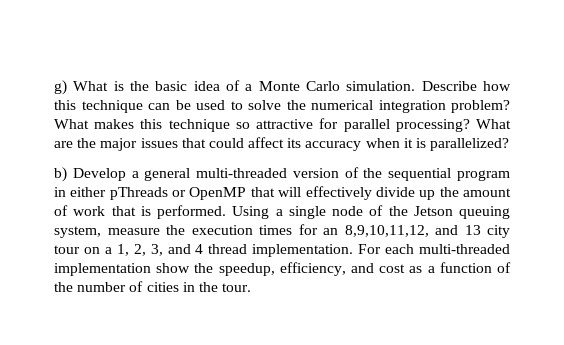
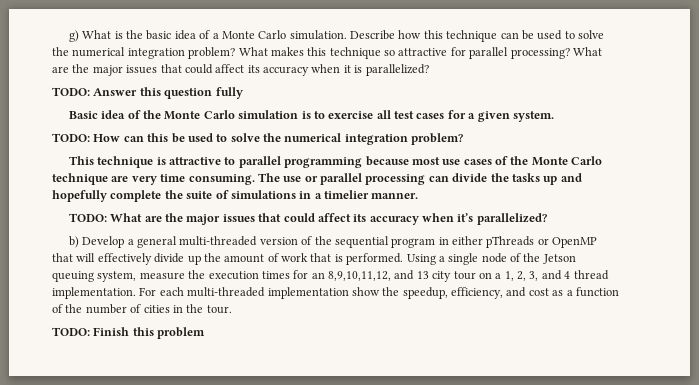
(510, 144) none -> [52,87,243,99] [68,110,554,122] [52,133,464,145] [68,156,603,168] [52,173,582,185] [52,190,419,202] [68,213,547,225] // TODO: Answer this question fully // Basic idea of the Monte Carlo simulation is to exercise all test cases for a given system. // TODO: How can this be used to solve the numerical integration problem? // This technique is attractive to parallel programming because most use cases of the Monte Carlo technique are very time consuming. The use or parallel processing can divide the tasks up and hopefully complete the suite of simulations in a timelier manner. // TODO: What are the major issues that could affect its accuracy when it’s parallelized?
(252, 287) none -> [52,327,206,339] // TODO: Finish this problem

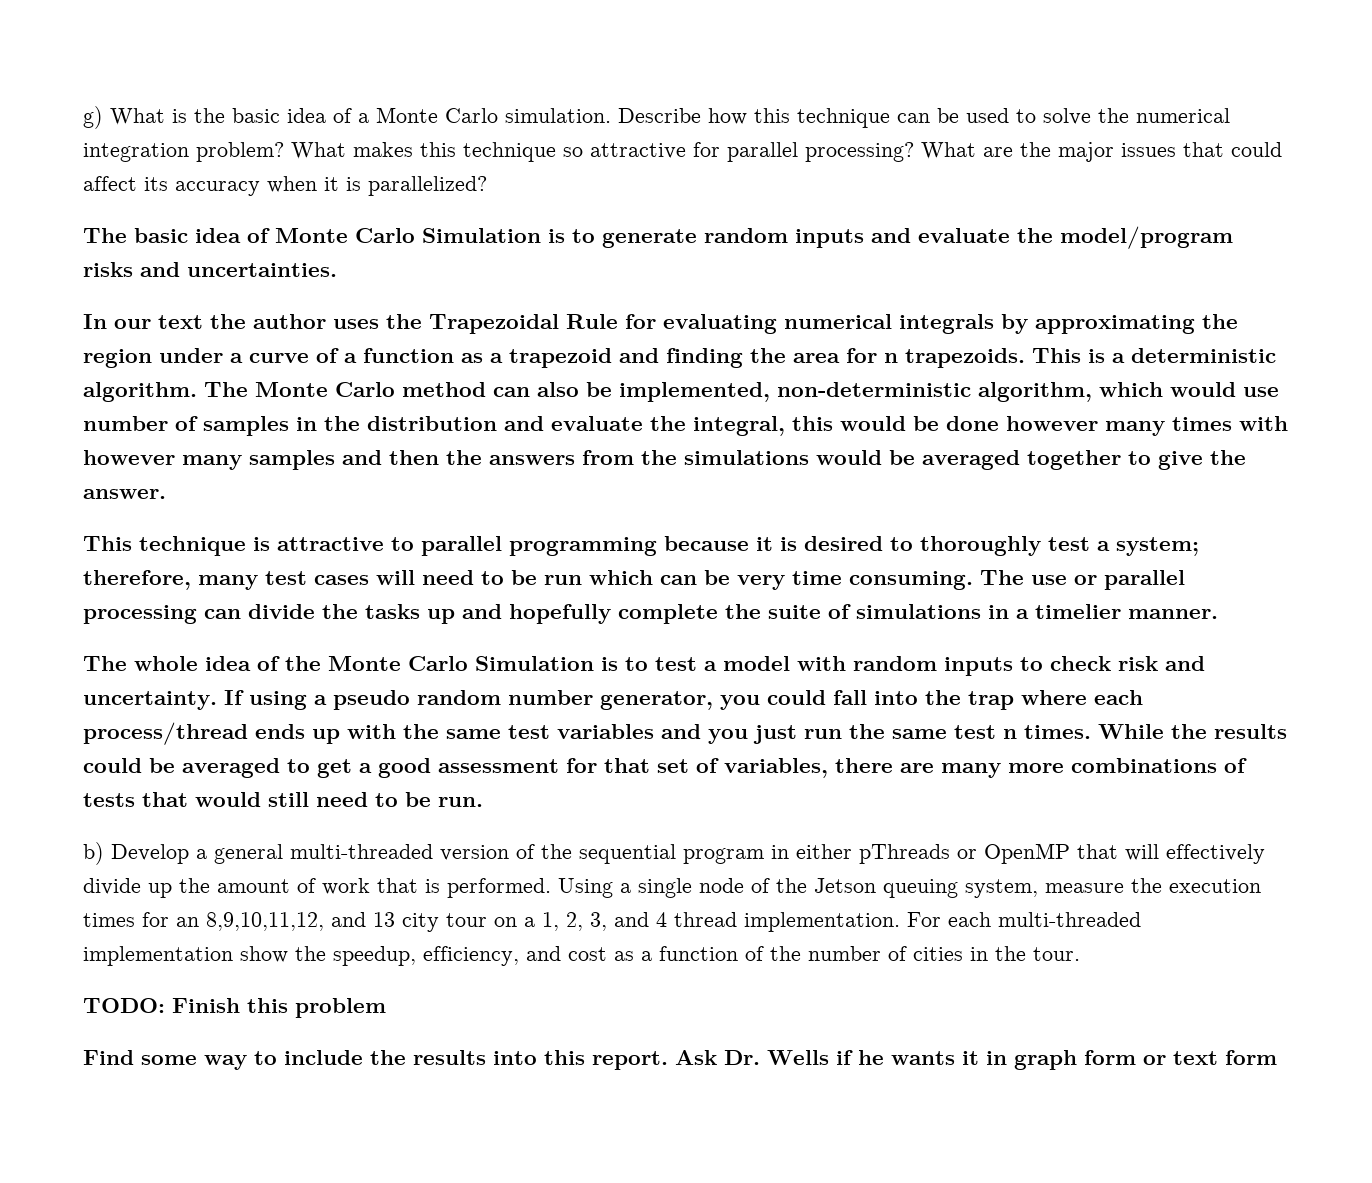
[52,87,243,99] [68,110,554,122] [52,133,464,145] TODO: Answer this question fully // Basic idea of the Monte Carlo simulation is to exercise all test cases for a given system. // TODO: How can this be used to solve the numerical integration problem? -> [83,226,1233,249] [83,262,337,277] [83,314,1238,334] [83,348,1276,368] [83,382,1279,402] [83,416,1288,436] [83,450,1246,470] [83,489,166,499] The basic idea of Monte Carlo Simulation is to generate random inputs and evaluate the model/program risks and uncertainties. // In our text the author uses the Trapezoidal Rule for evaluating numerical integrals by approximating the region under a curve of a function as a trapezoid and finding the area for n trapezoids. This is a deterministic algorithm. The Monte Carlo method can also be implemented, non-deterministic algorithm, which would use number of samples in the distribution and evaluate the integral, this would be done however many times with however many samples and then the answers from the simulations would be averaged together to give the answer.
[411,156,603,166] [52,173,129,185] most use cases of the Monte Carlo technique are -> [756,536,1199,556] [83,570,730,590] it is desired to thoroughly test a system; therefore, many test cases will need to be run which can be
[68,213,547,225] TODO: What are the major issues that could affect its accuracy when it’s parallelized? -> [83,656,1205,676] [83,690,1143,710] [83,722,1287,745] [83,758,1247,778] [83,792,483,807] The whole idea of the Monte Carlo Simulation is to test a model with random inputs to check risk and uncertainty. If using a pseudo random number generator, you could fall into the trap where each process/thread ends up with the same test variables and you just run the same test n times. While the results could be averaged to get a good assessment for that set of variables, there are many more combinations of tests that would still need to be run.
(206, 333) none -> [83,1050,1277,1070] // Find some way to include the results into this report. Ask Dr. Wells if he wants it in graph form or text form

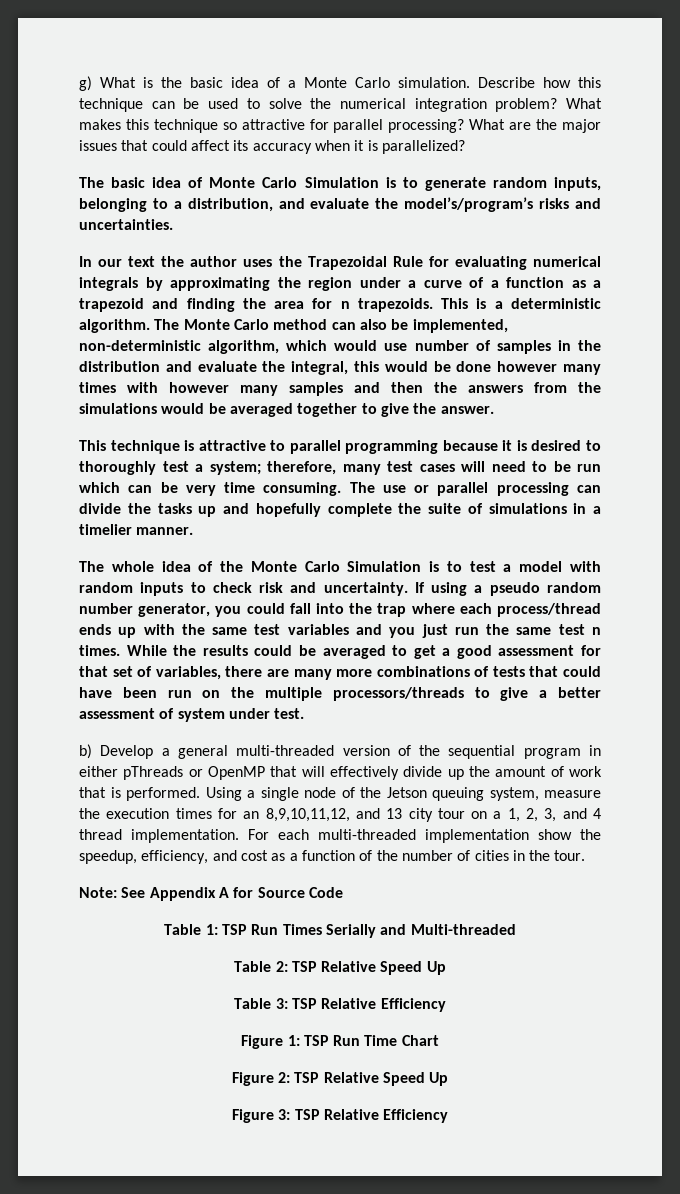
[795,226,1233,249] inputs and evaluate the model/program -> [554,177,602,191] [79,197,534,212] inputs, belonging to a distribution, and evaluate the model’s/program’s
[195,792,483,807] would still need to be run. -> [563,666,601,677] [79,687,601,701] [79,708,305,722] could have been run on the multiple processors/threads to give a better assessment of system under test.
[83,998,386,1018] [83,1050,1277,1070] TODO: Finish this problem // Find some way to include the results into this report. Ask Dr. Wells if he wants it in graph form or text form -> [79,887,343,901] [164,924,516,938] [234,961,446,975] [234,998,446,1012] [241,1035,439,1049] [231,1072,449,1086] [231,1109,449,1123] Note: See Appendix A for Source Code // Table 1: TSP Run Times Serially and Multi-threaded // Table 2: TSP Relative Speed Up // Table 3: TSP Relative Efficiency // Figure 1: TSP Run Time Chart // Figure 2: TSP Relative Speed Up // Figure 3: TSP Relative Efficiency

